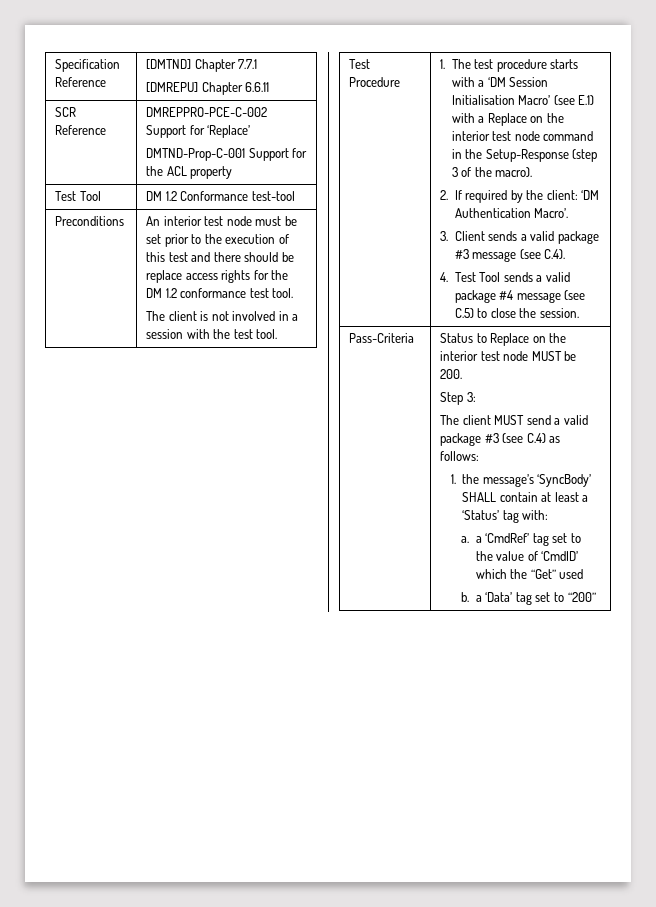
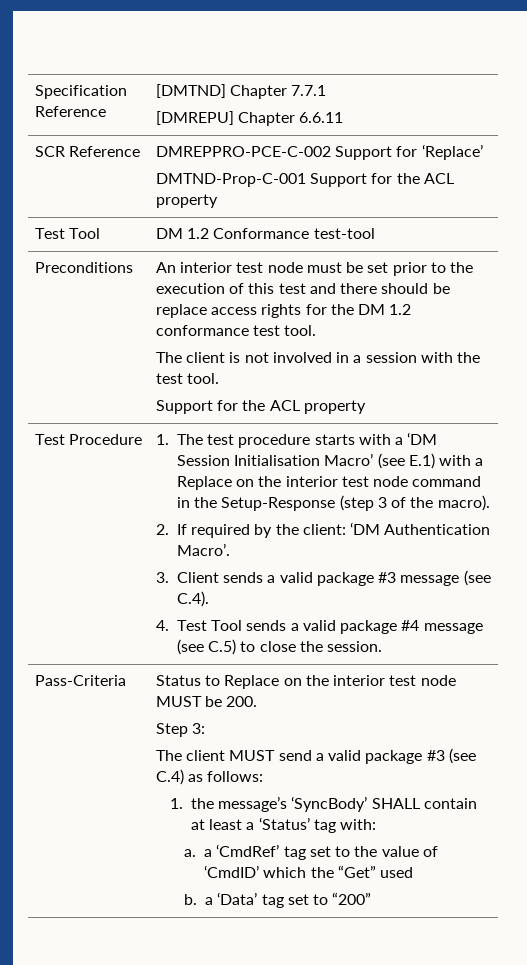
(278, 334) none -> [155,400,366,414] // Support for the ACL property

